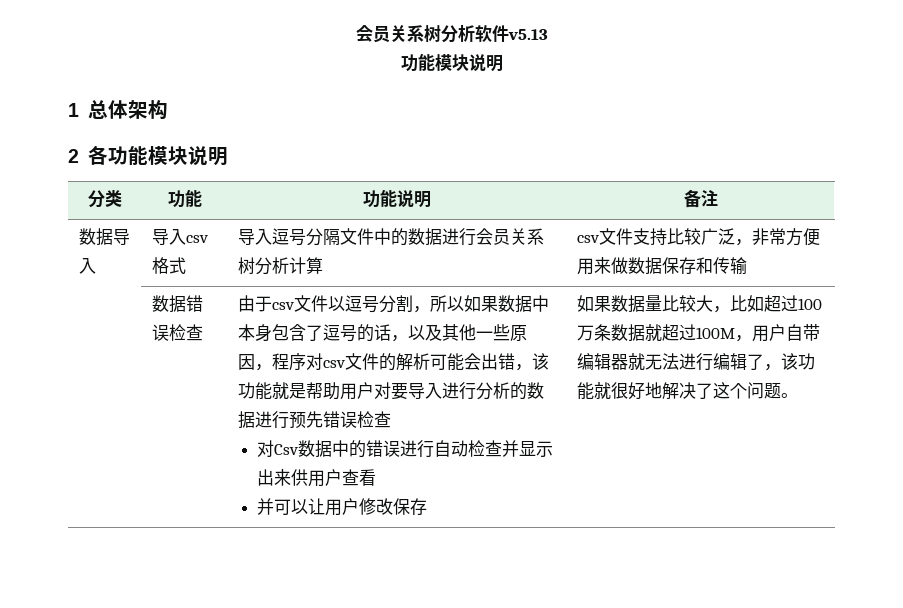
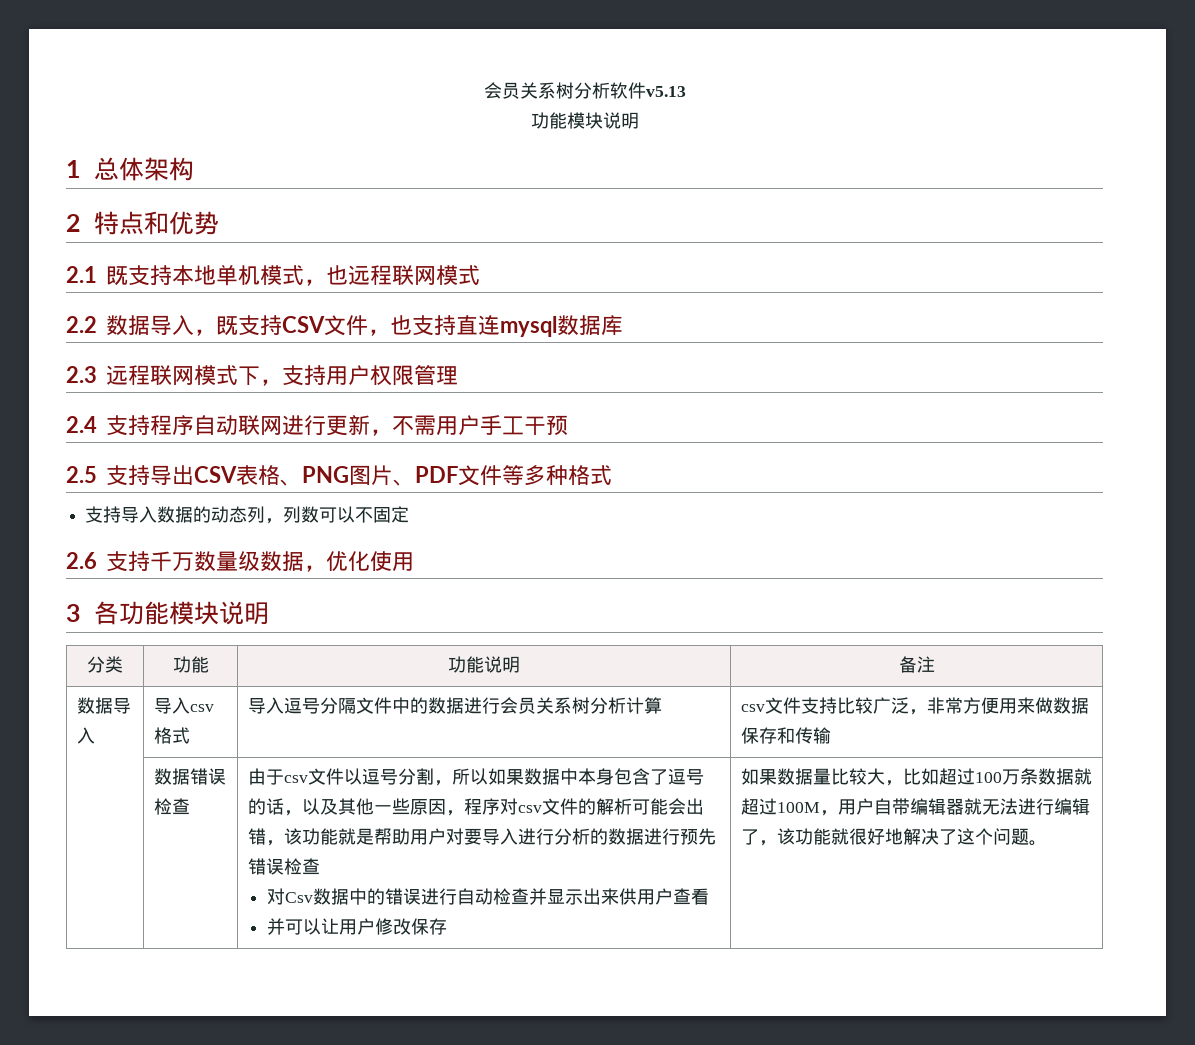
(79, 156) none -> [93,211,219,235] [66,265,480,286] [66,315,623,337] [66,365,458,386] [66,415,568,436] [66,465,612,486] [85,506,410,524] [66,551,414,572] [66,604,81,622] 特点和优势 // 2.1既支持本地单机模式，也远程联网模式 // 2.2数据导入，既支持CSV文件，也支持直连mysql数据库 // 2.3远程联网模式下，支持用户权限管理 // 2.4支持程序自动联网进行更新，不需用户手工干预 // 2.5支持导出CSV表格、PNG图片、PDF文件等多种格式 // 支持导入数据的动态列，列数可以不固定 // 2.6支持千万数量级数据，优化使用 // 3

